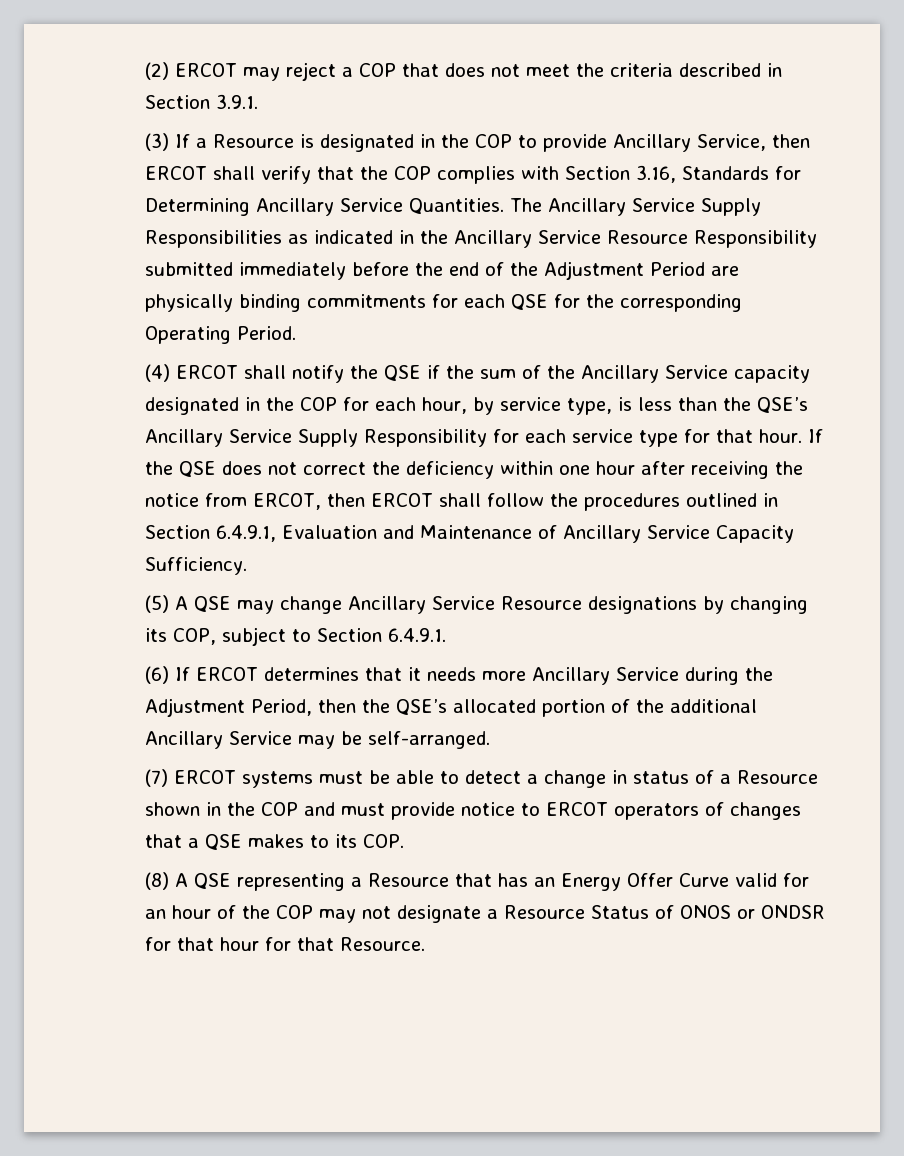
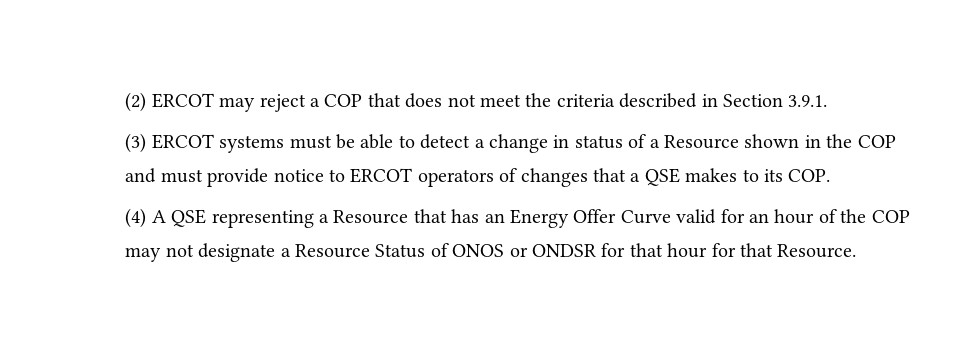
[175,134,811,152] [145,165,802,184] [145,198,762,216] [145,230,818,248] [145,261,740,280] [145,294,743,312] [145,326,297,344] [145,364,811,383] [145,397,809,415] [145,429,824,447] [145,461,804,479] [145,493,779,511] [145,525,795,543] [145,557,248,575] [145,595,809,614] [145,627,447,646] [145,666,774,685] [145,698,758,717] [145,731,491,749] [145,769,169,787] If a Resource is designated in the COP to provide Ancillary Service, then ERCOT shall verify that the COP complies with Section 3.16, Standards for Determining Ancillary Service Quantities. The Ancillary Service Supply Responsibilities as indicated in the Ancillary Service Resource Responsibility submitted immediately before the end of the Adjustment Period are physically binding commitments for each QSE for the corresponding Operating Period. // (4) ERCOT shall notify the QSE if the sum of the Ancillary Service capacity designated in the COP for each hour, by service type, is less than the QSE’s Ancillary Service Supply Responsibility for each service type for that hour. If the QSE does not correct the deficiency within one hour after receiving the notice from ERCOT, then ERCOT shall follow the procedures outlined in Section 6.4.9.1, Evaluation and Maintenance of Ancillary Service Capacity Sufficiency. // (5) A QSE may change Ancillary Service Resource designations by changing its COP, subject to Section 6.4.9.1. // (6) If ERCOT determines that it needs more Ancillary Service during the Adjustment Period, then the QSE’s allocated portion of the additional Ancillary Service may be self-arranged. // (7) -> (147, 143) none
[145,872,170,890] (8) -> [125,208,147,228] (4)

